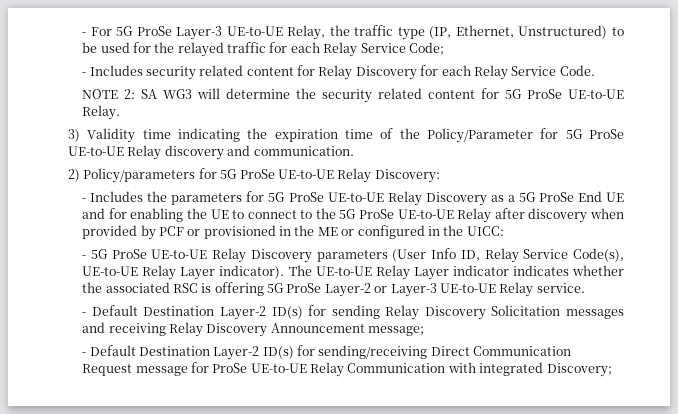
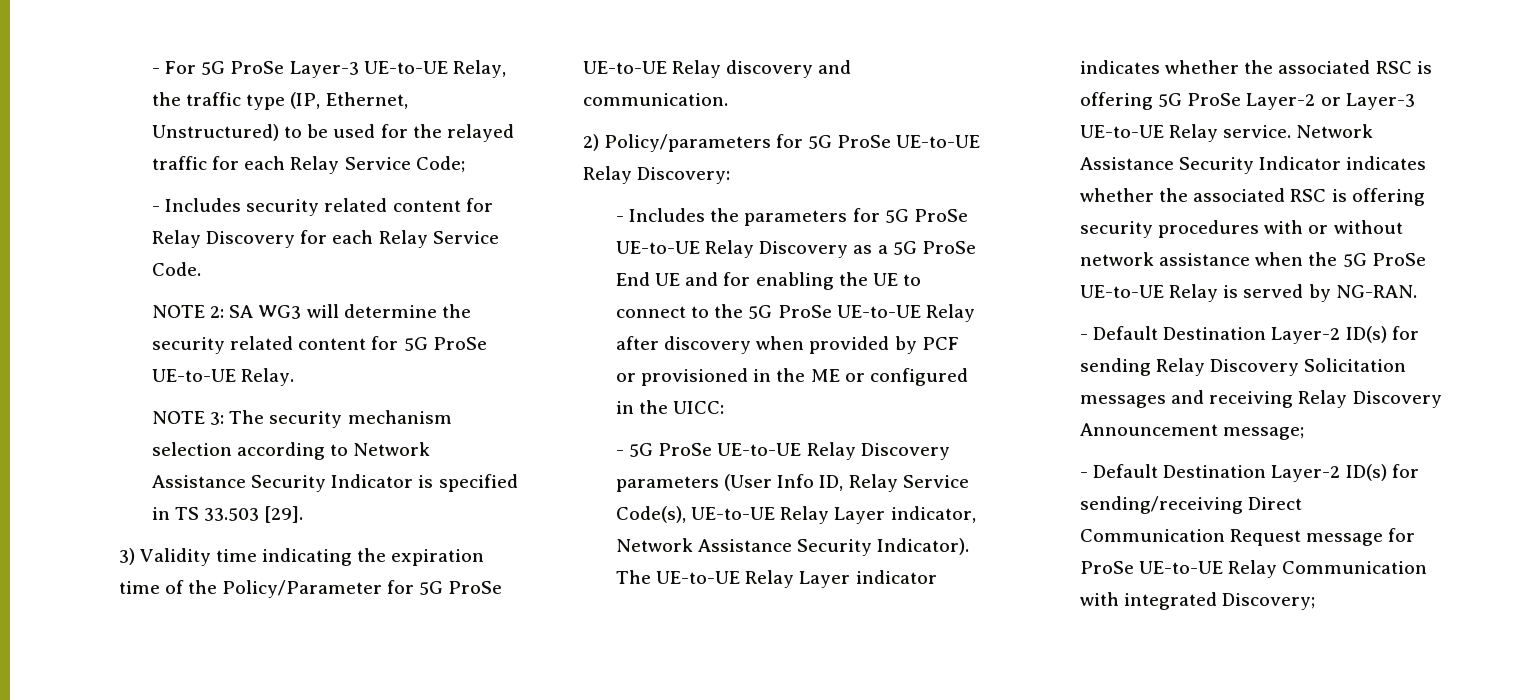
(121, 112) none -> [152,410,452,428] [152,442,431,460] [152,474,518,492] [152,506,304,523] // NOTE 3: The security mechanism selection according to Network Assistance Security Indicator is specified in TS 33.503 [29].
[219,265,285,279] indicator). -> [890,506,976,523] [616,538,970,556] indicator, Network Assistance Security Indicator).
(585, 288) none -> [1296,124,1374,138] [1080,156,1427,174] [1080,188,1425,206] [1080,220,1403,238] [1080,252,1426,267] [1080,284,1417,302] Network Assistance Security Indicator indicates whether the associated RSC is offering security procedures with or without network assistance when the 5G ProSe UE-to-UE Relay is served by NG-RAN.

